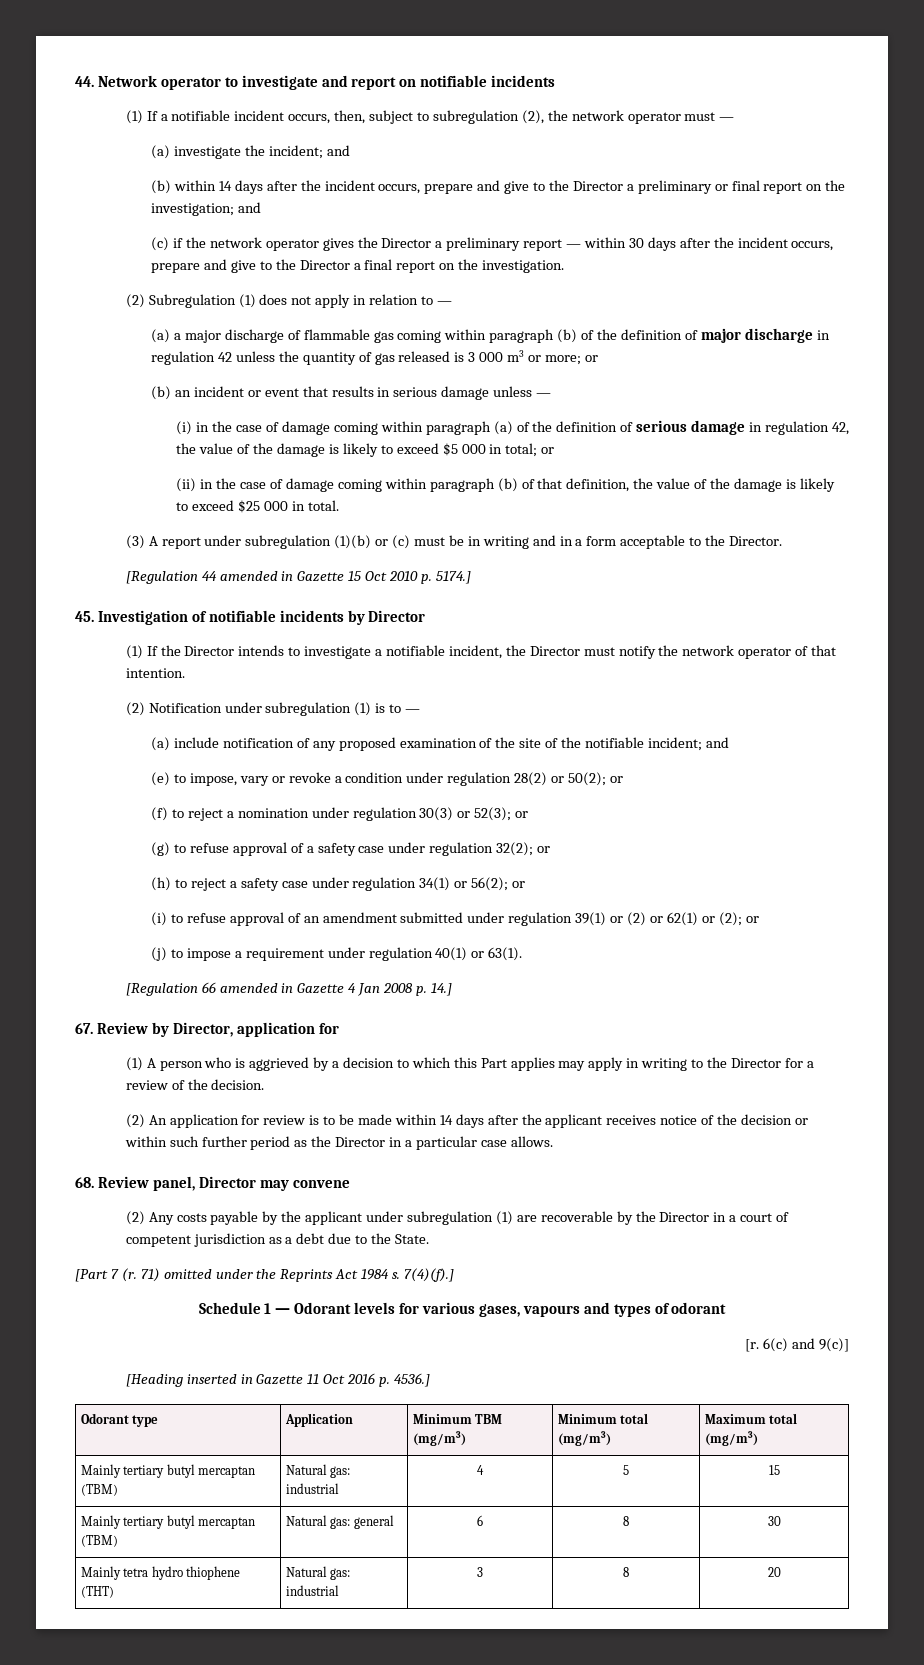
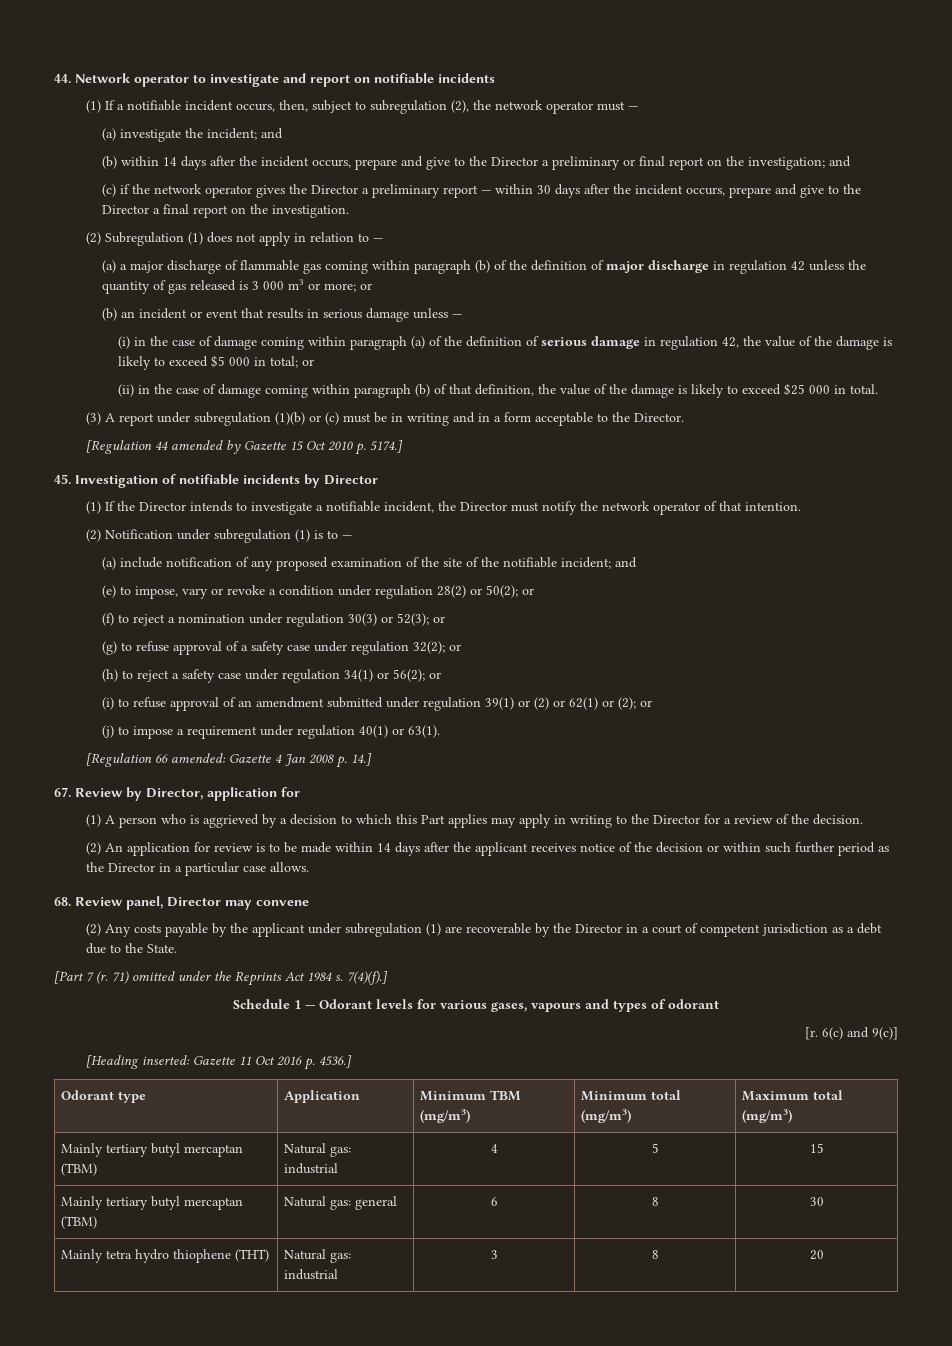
[281,571,294,581] in -> [226,440,242,454] by
[219,983,294,993] amended in -> [171,753,227,763] amended:
[186,1374,253,1384] inserted in -> [142,1055,191,1065] inserted:

